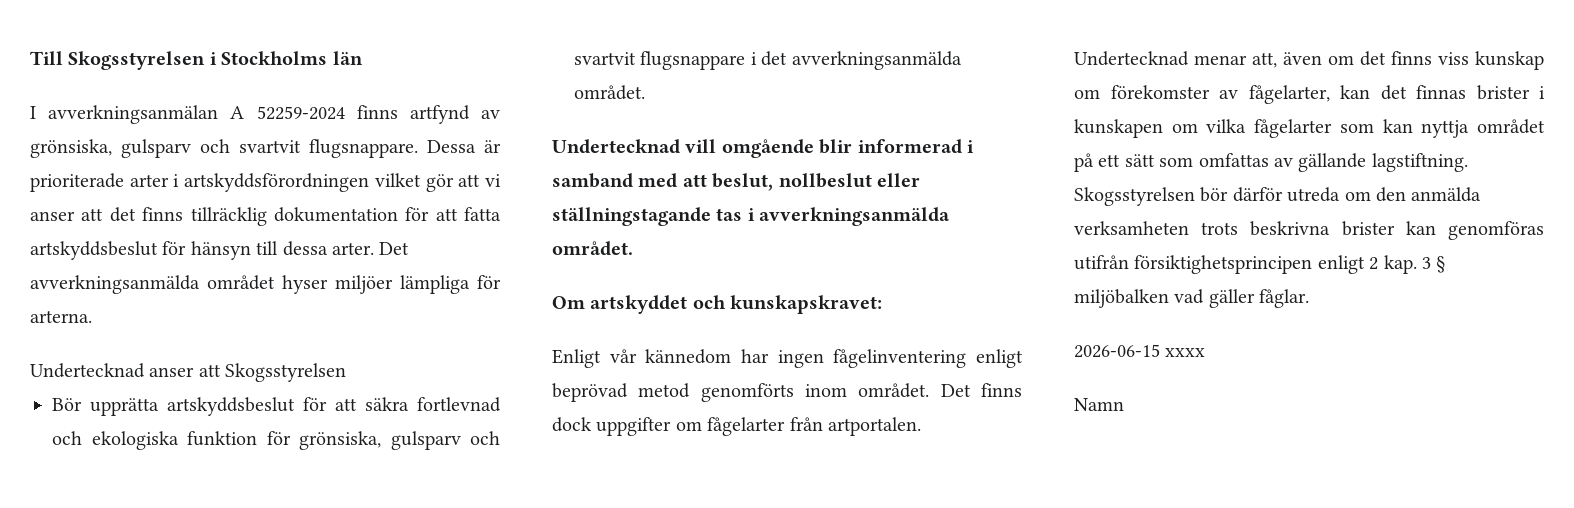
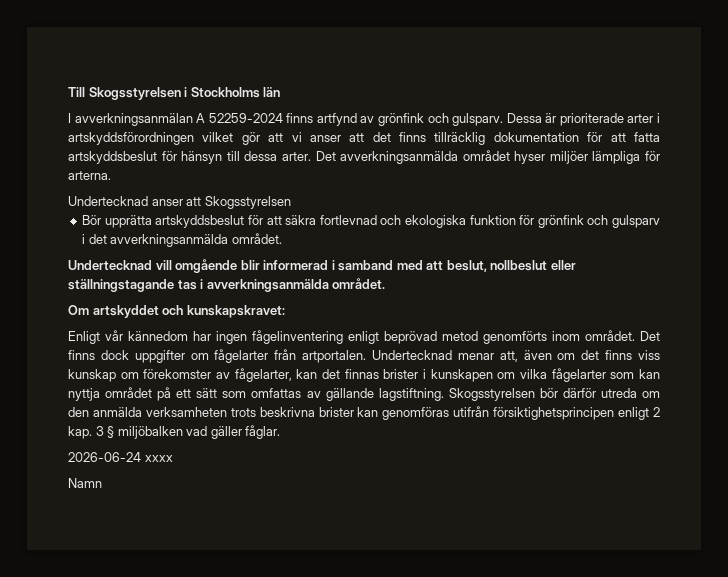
[30,139,418,158] grönsiska, gulsparv och svartvit flugsnappare. -> [378,113,504,126] grönfink och gulsparv.
[299,431,500,450] [574,51,746,70] grönsiska, gulsparv och svartvit flugsnappare -> [537,215,661,228] grönfink och gulsparv
[1074,344,1160,358] 2026-06-15 -> [68,452,141,462] 2026-06-24

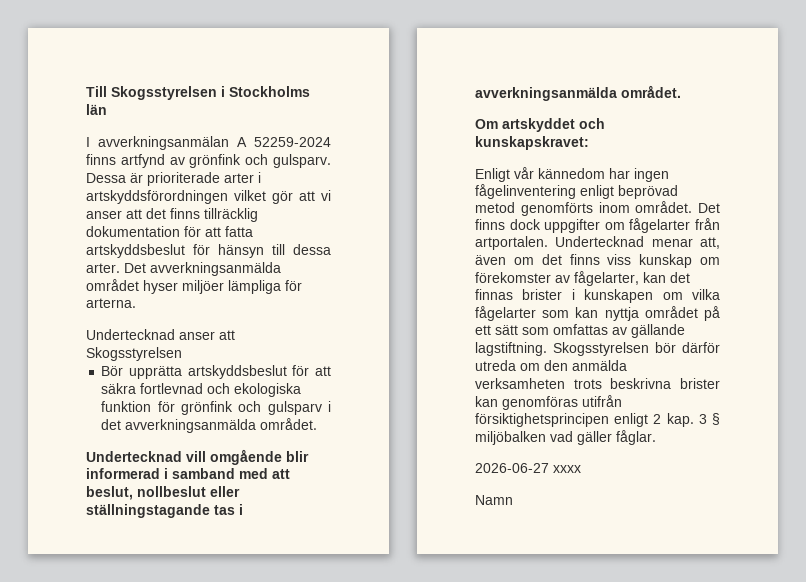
[68,452,141,462] 2026-06-24 -> [475,463,549,473] 2026-06-27

